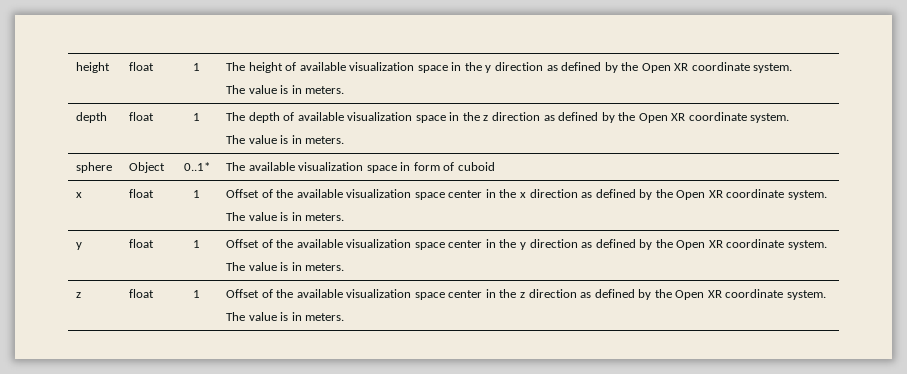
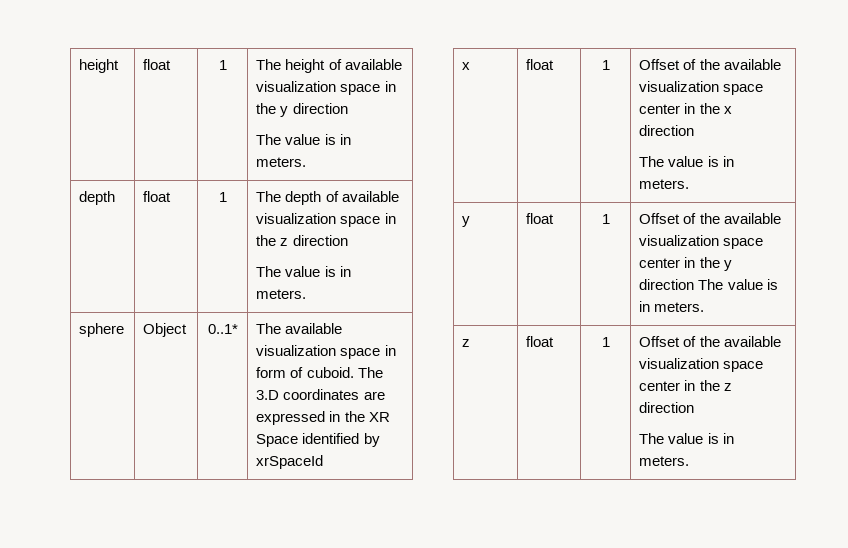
[546,62,793,73] as defined by the Open XR coordinate system. -> (348, 108) none
[543,112,790,123] as defined by the Open XR coordinate system. -> (348, 240) none
[457,162,495,171] cuboid -> [306,367,383,378] [256,389,385,400] [256,411,390,425] [256,433,380,447] [256,455,324,469] cuboid. The 3.D coordinates are expressed in the XR Space identified by xrSpaceId
[581,189,827,200] as defined by the Open XR coordinate system. -> (695, 130) none
[581,239,827,250] as defined by the Open XR coordinate system. // -> (695, 284) none
[580,289,826,300] as defined by the Open XR coordinate system. -> (695, 407) none

